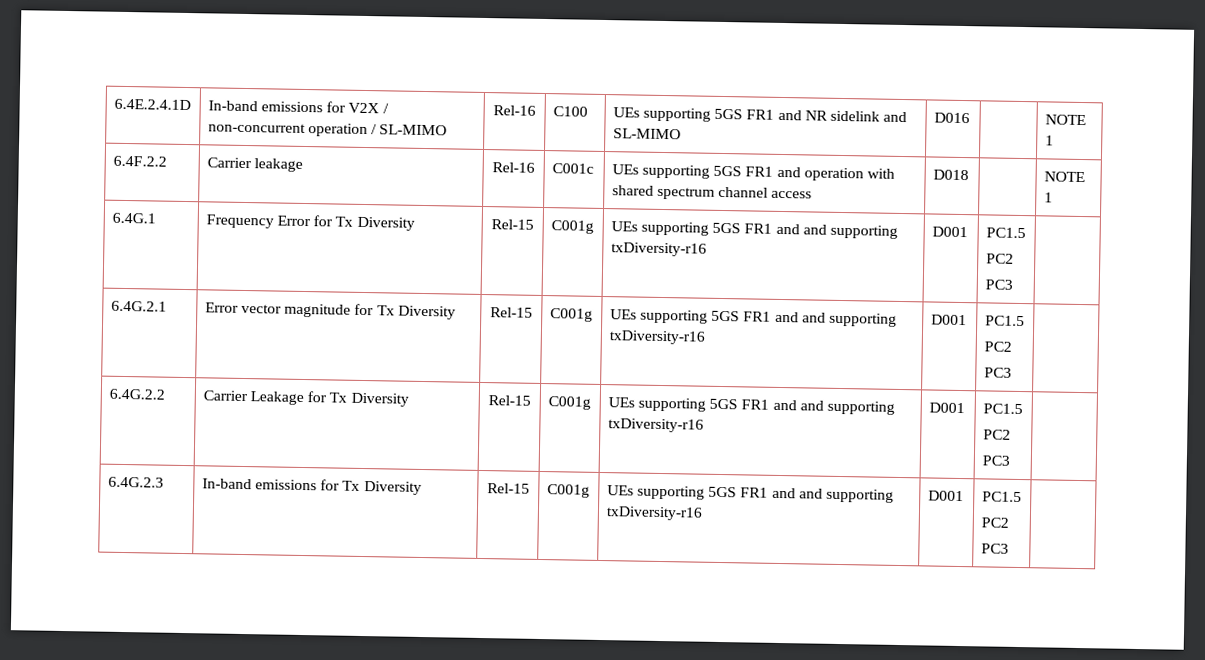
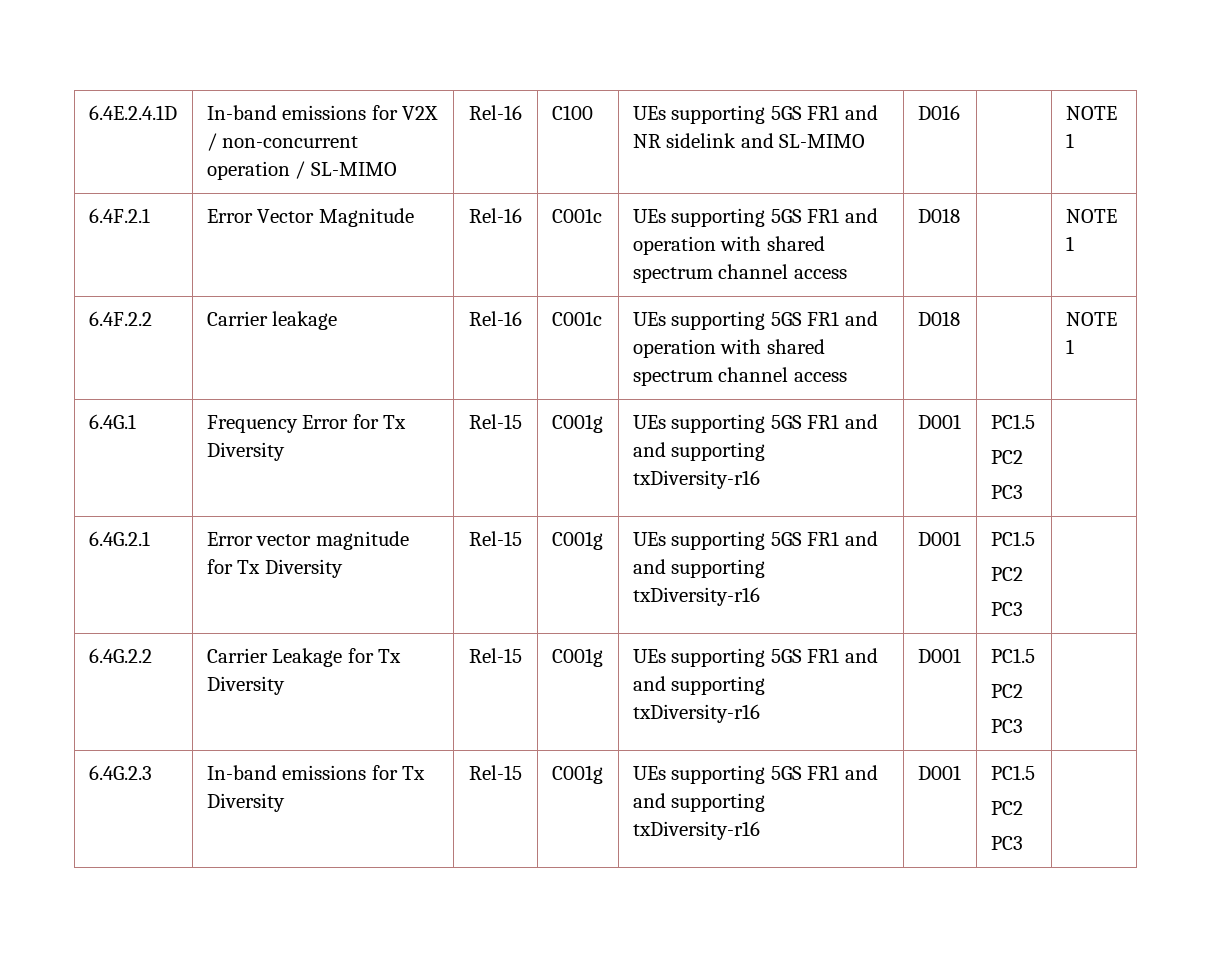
(1054, 140) none -> [88,208,150,223] [206,208,414,227] [469,208,522,223] [551,208,602,223] [632,208,878,227] [632,236,825,255] [632,264,847,283] [917,208,960,223] [1065,209,1117,223] [1065,236,1074,251] // 6.4F.2.1 | Error Vector Magnitude | Rel-16 | C001c | UEs supporting 5GS FR1 and operation with shared spectrum channel access | D018 | | NOTE 1

